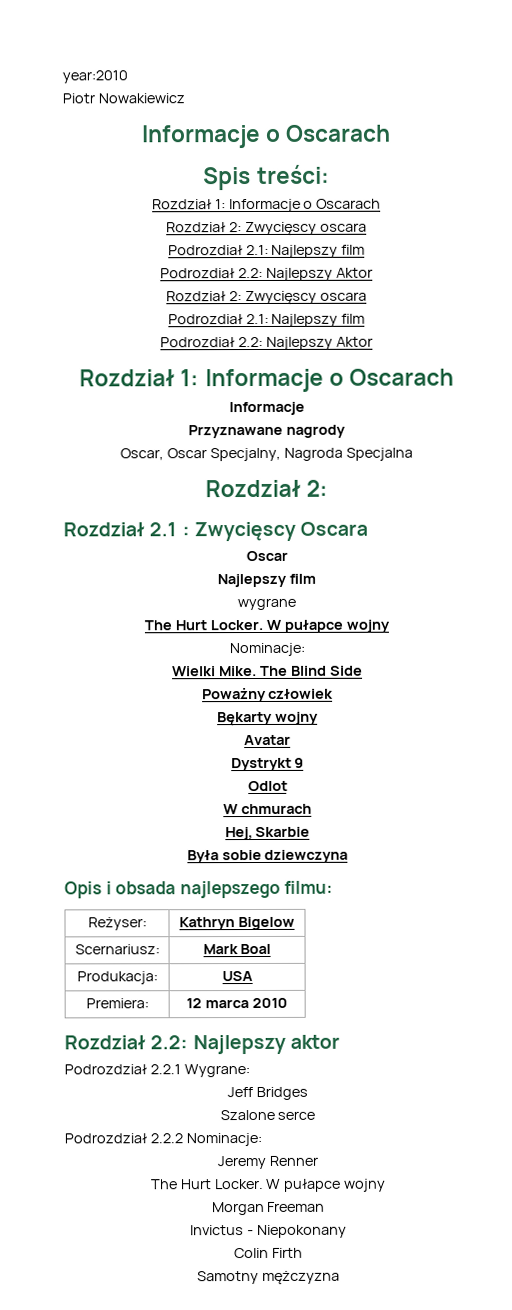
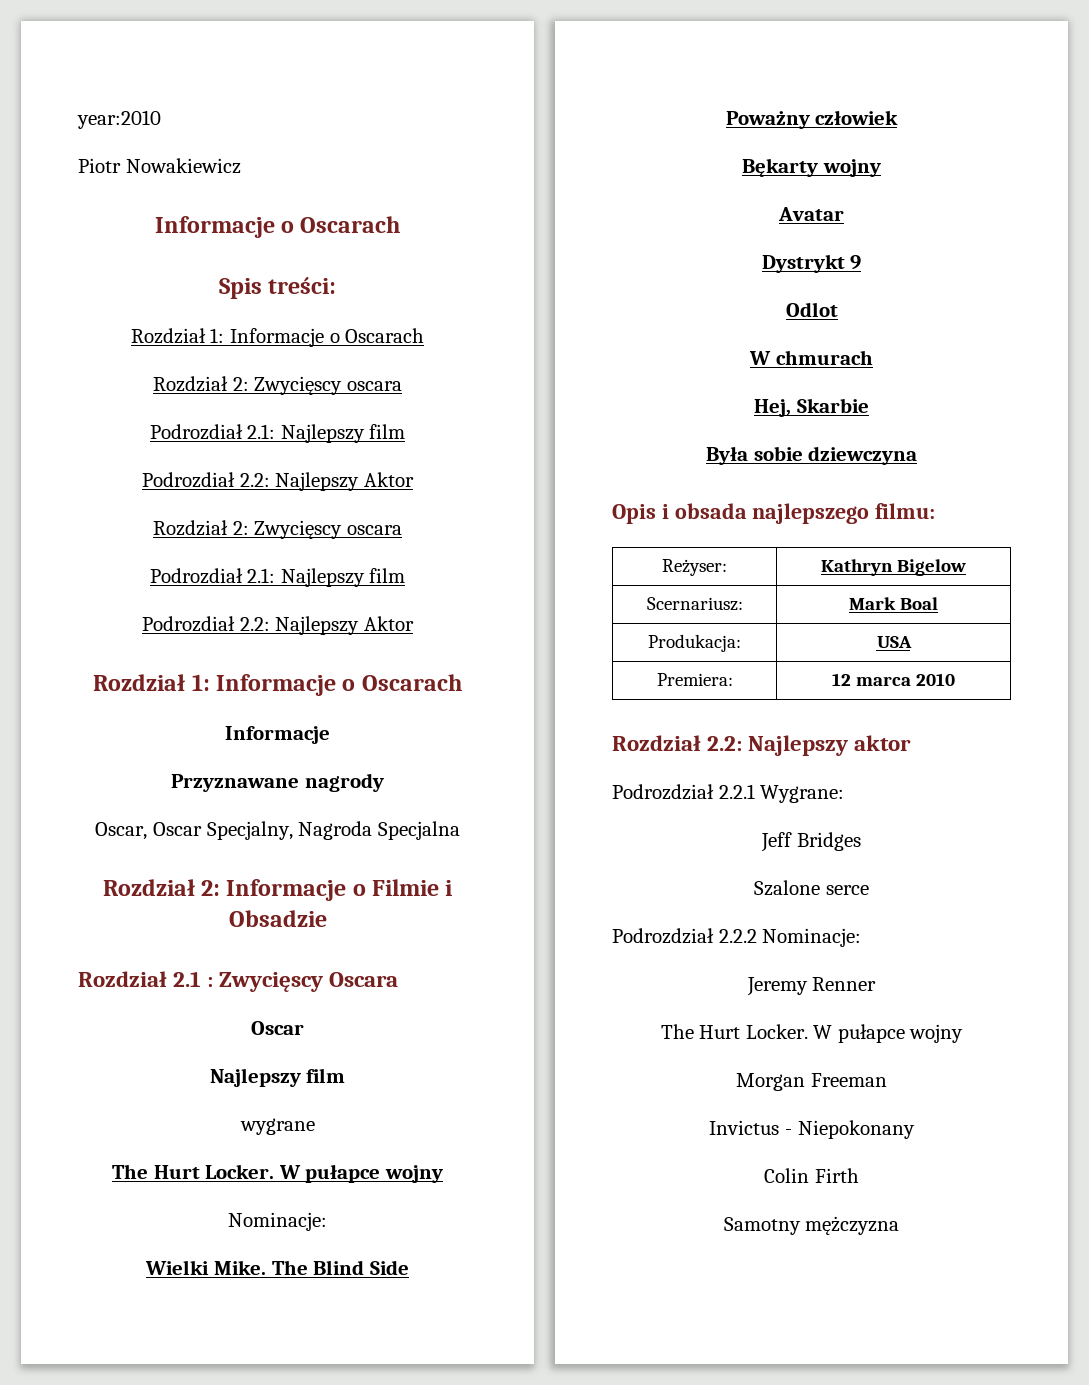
(329, 488) none -> [226,879,454,901] [228,910,327,927] Informacje o Filmie i Obsadzie

